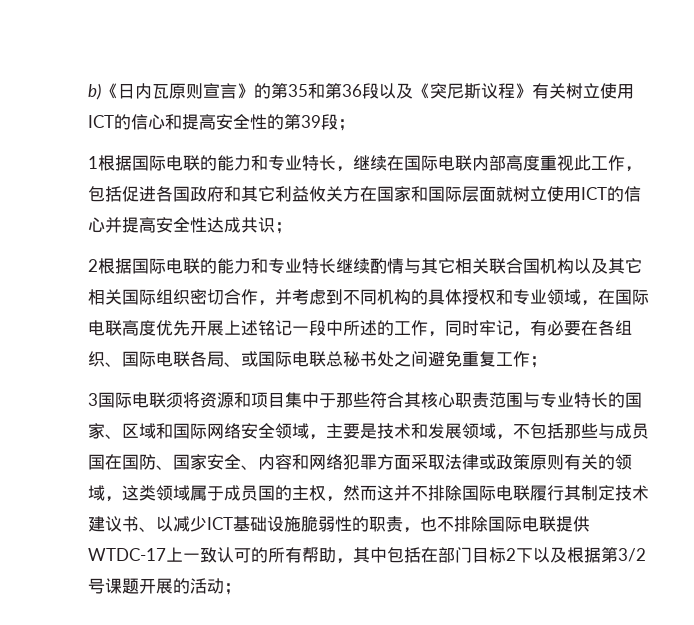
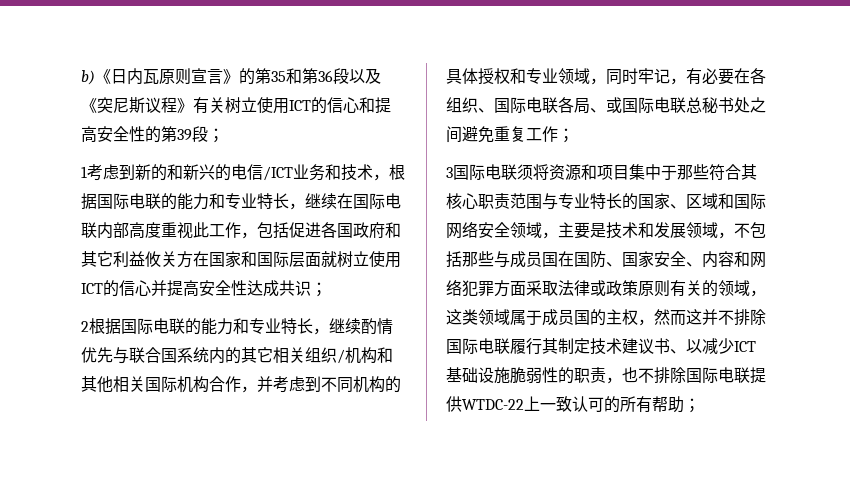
(98, 162) none -> [87,164,389,181] 考虑到新的和新兴的电信/ICT业务和技术，
(336, 266) none -> [313,328,329,335] ，
[404,258,642,274] [88,289,224,305] 与其它相关联合国机构以及其它相关国际组织密切 -> [81,347,393,364] [81,376,209,393] 优先与联合国系统内的其它相关组织/机构和其他相关国际机构
[598,289,649,305] [88,320,445,337] 在国际电联高度优先开展上述铭记一段中所述的工作， -> (606, 81) none
[88,548,166,561] WTDC-17 -> [462,399,524,410] WTDC-22
[336,547,646,564] [88,578,224,594] ，其中包括在部门目标2下以及根据第3/2号课题开展的活动 -> (684, 404) none

